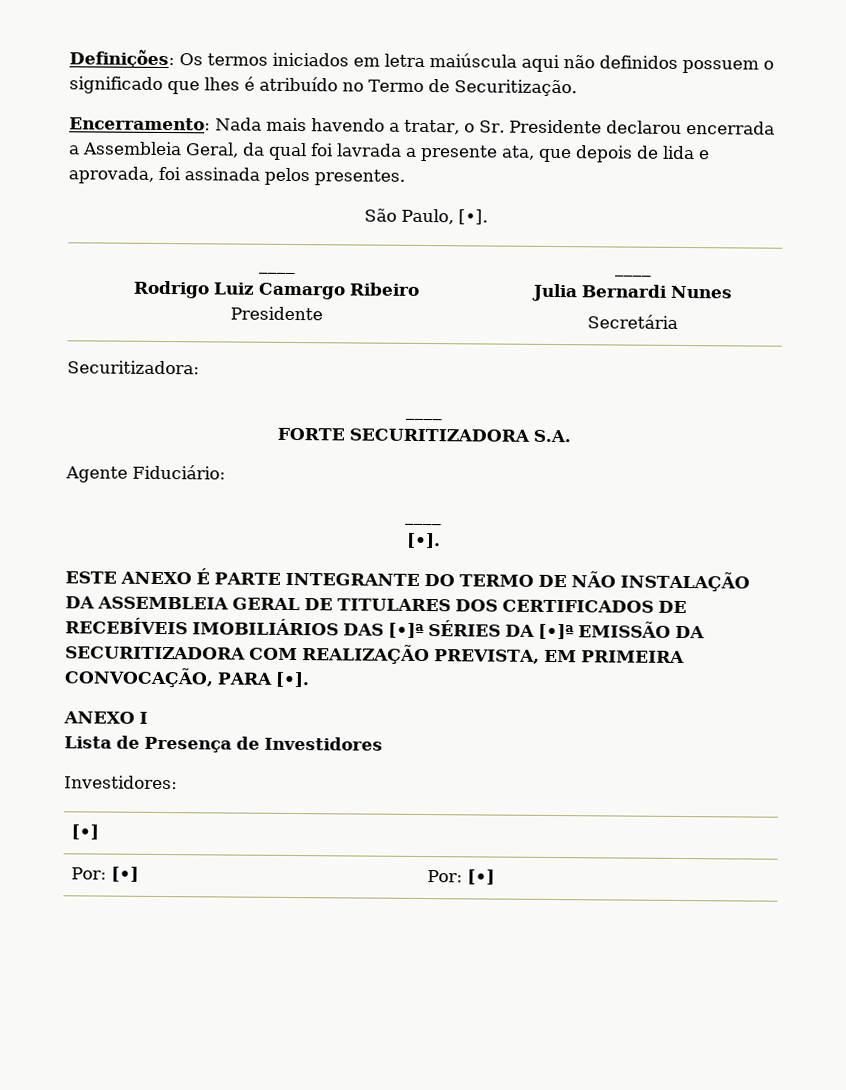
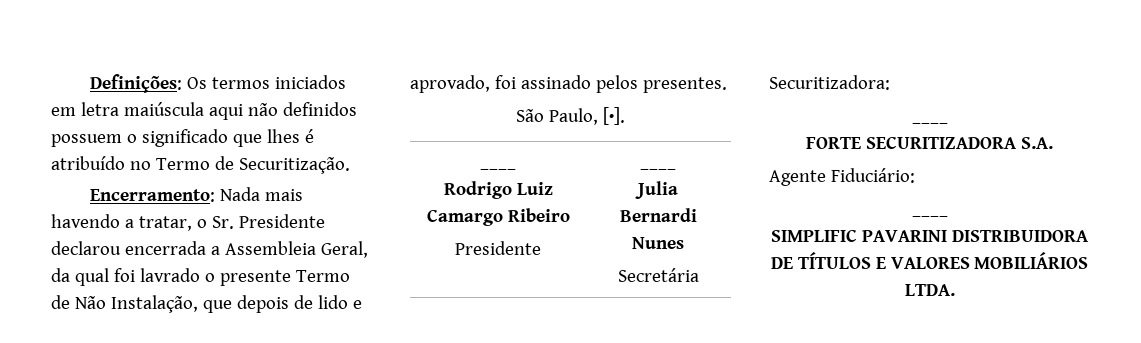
[336,143,710,163] [68,166,260,184] lavrada a presente ata, que depois de lida e aprovada, foi assinada -> [139,268,350,286] [51,295,362,313] [410,75,591,93] lavrado o presente Termo de Não Instalação, que depois de lido e aprovado, foi assinado
[405,532,441,549] [65,568,750,592] [65,596,687,614] [65,617,705,640] [65,644,685,665] [64,667,310,688] [63,711,148,724] [64,735,383,753] [64,775,178,790] [71,824,100,840] [71,866,140,882] [427,869,496,885] [•]. // ESTE ANEXO É PARTE INTEGRANTE DO TERMO DE NÃO INSTALAÇÃO DA ASSEMBLEIA GERAL DE TITULARES DOS CERTIFICADOS DE RECEBÍVEIS IMOBILIÁRIOS DAS [•]ª SÉRIES DA [•]ª EMISSÃO DA SECURITIZADORA COM REALIZAÇÃO PREVISTA, EM PRIMEIRA CONVOCAÇÃO, PARA [•]. // ANEXO I // Lista de Presença de Investidores // Investidores: // [•] // Por: [•] | Por: [•] -> [771,229,1088,242] [770,252,1089,269] [904,284,955,296] SIMPLIFIC PAVARINI DISTRIBUIDORA DE TÍTULOS E VALORES MOBILIÁRIOS LTDA.

